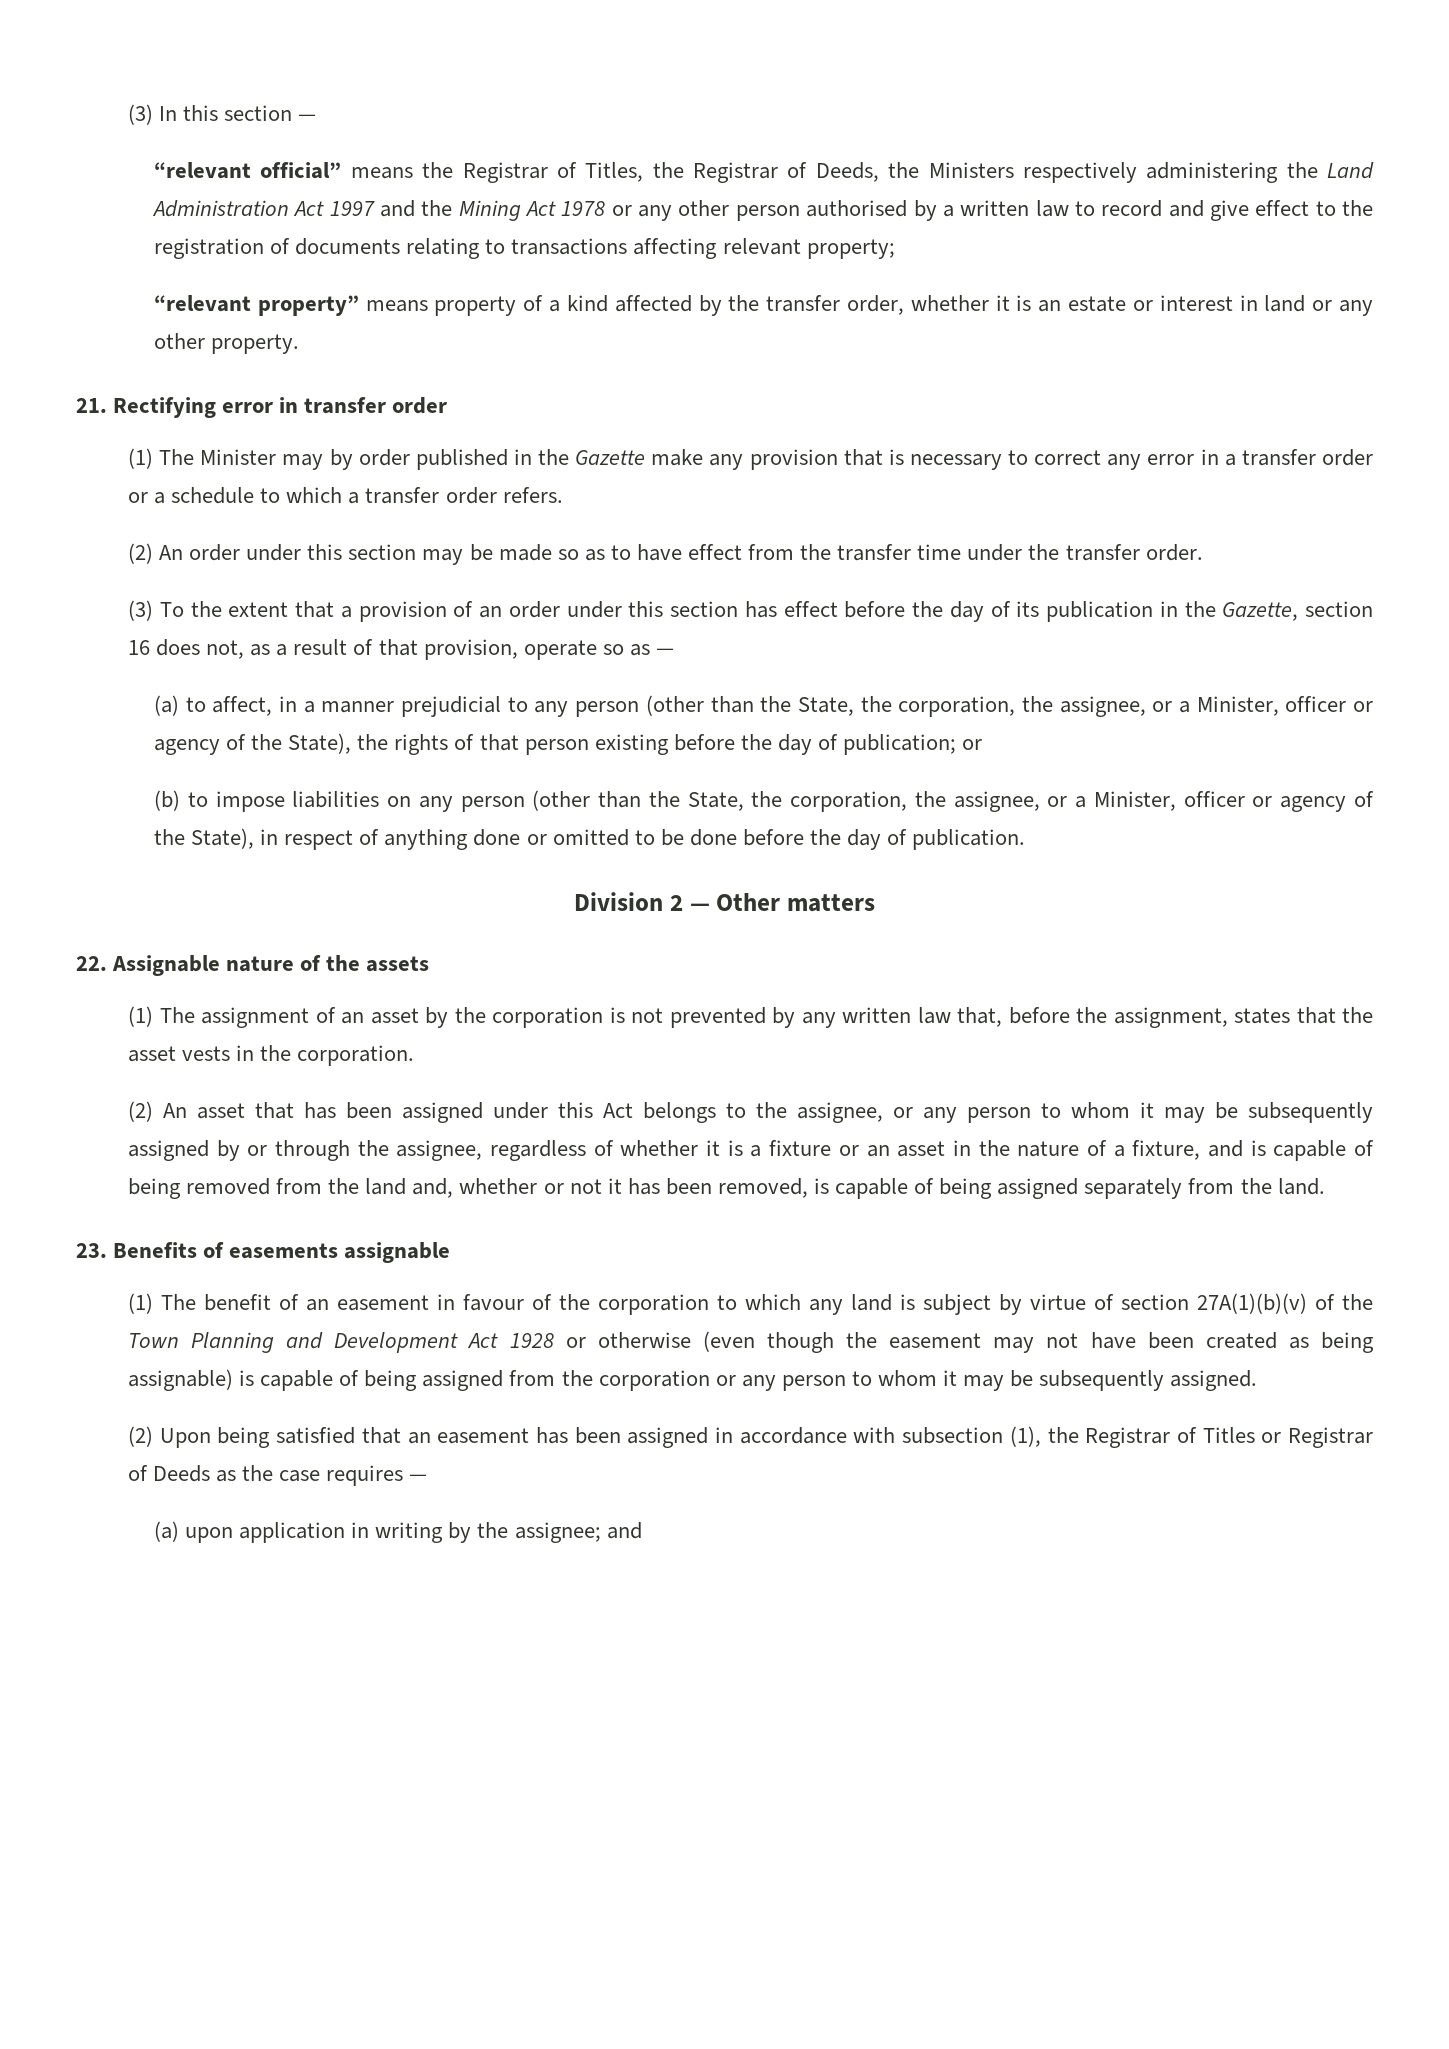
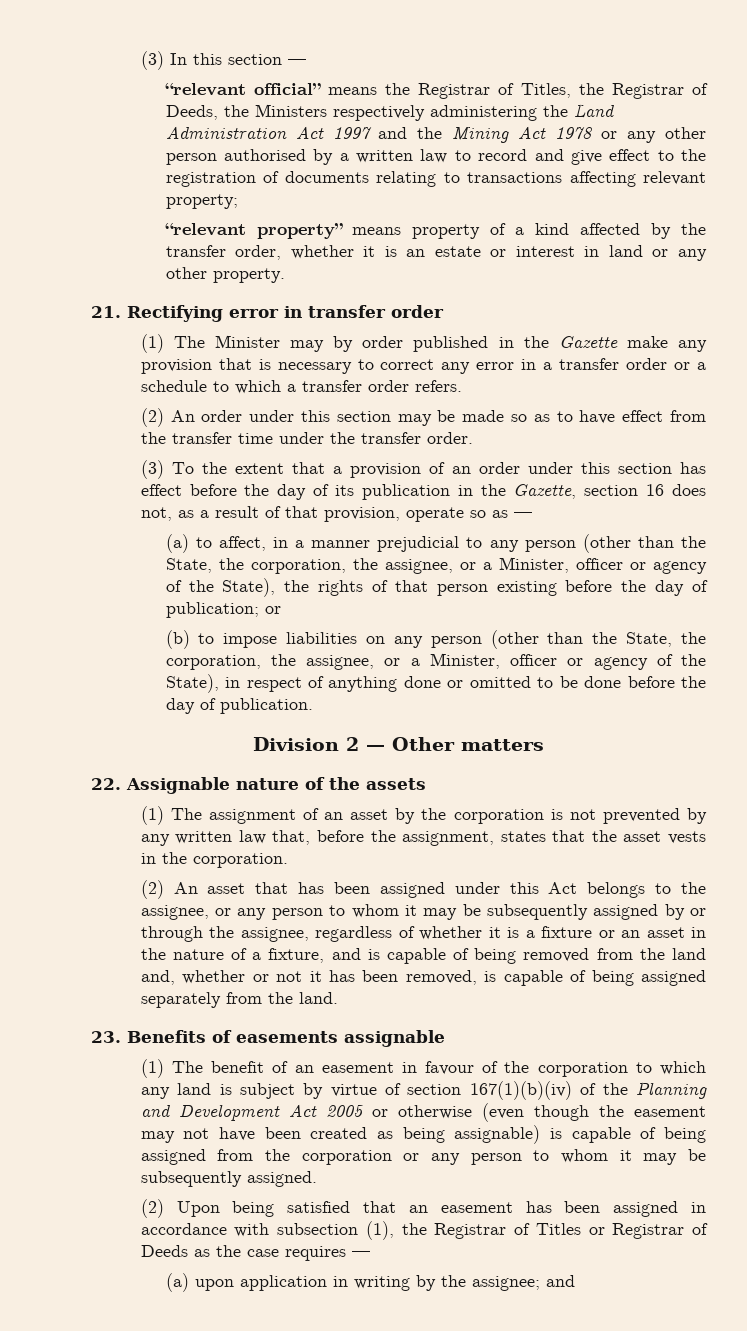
[1196,1293,1374,1314] [127,1333,179,1348] 27A(1)(b)(v) of the Town -> [469,1081,628,1100] 167(1)(b)(iv) of the
[509,1333,554,1348] 1928 -> [325,1105,364,1117] 2005

